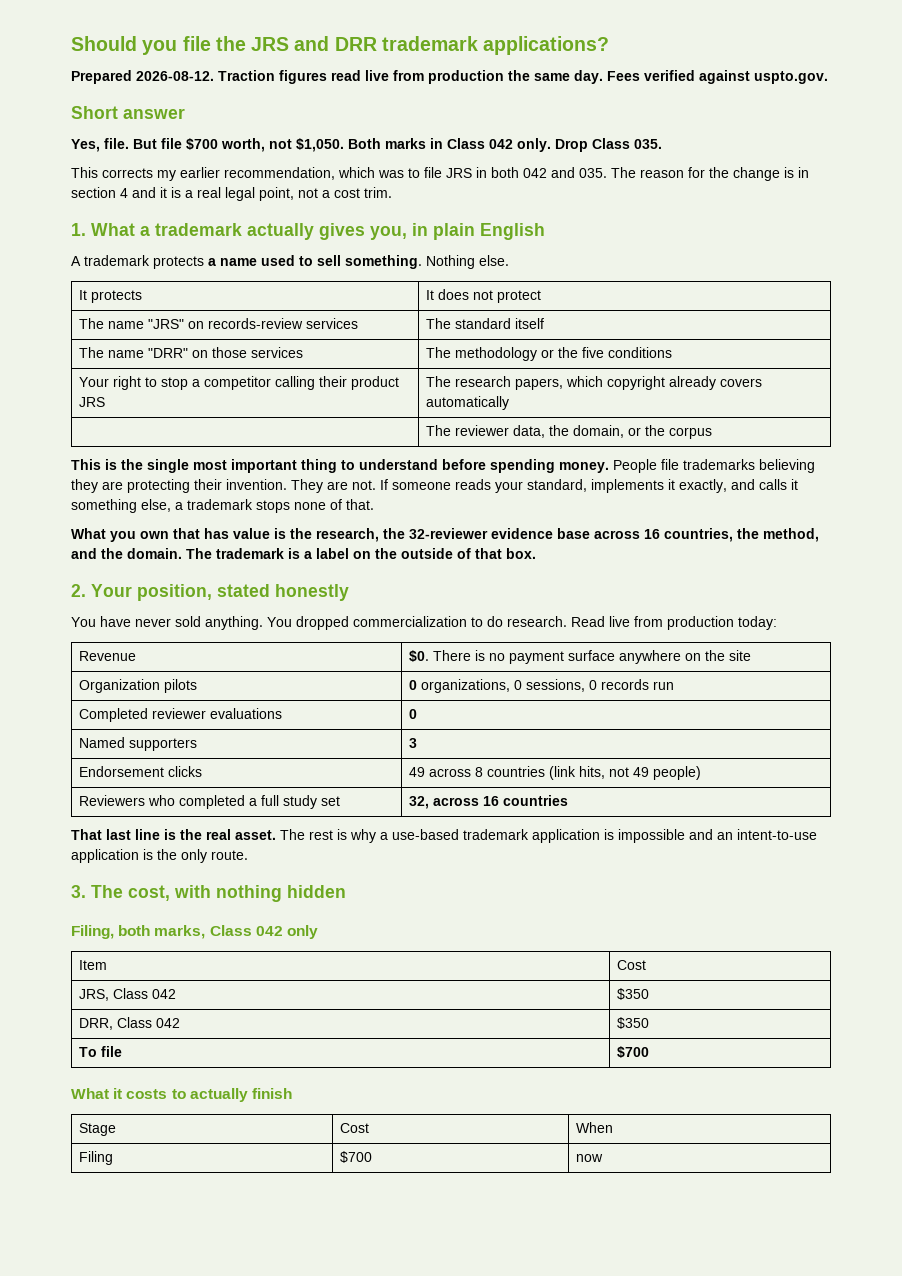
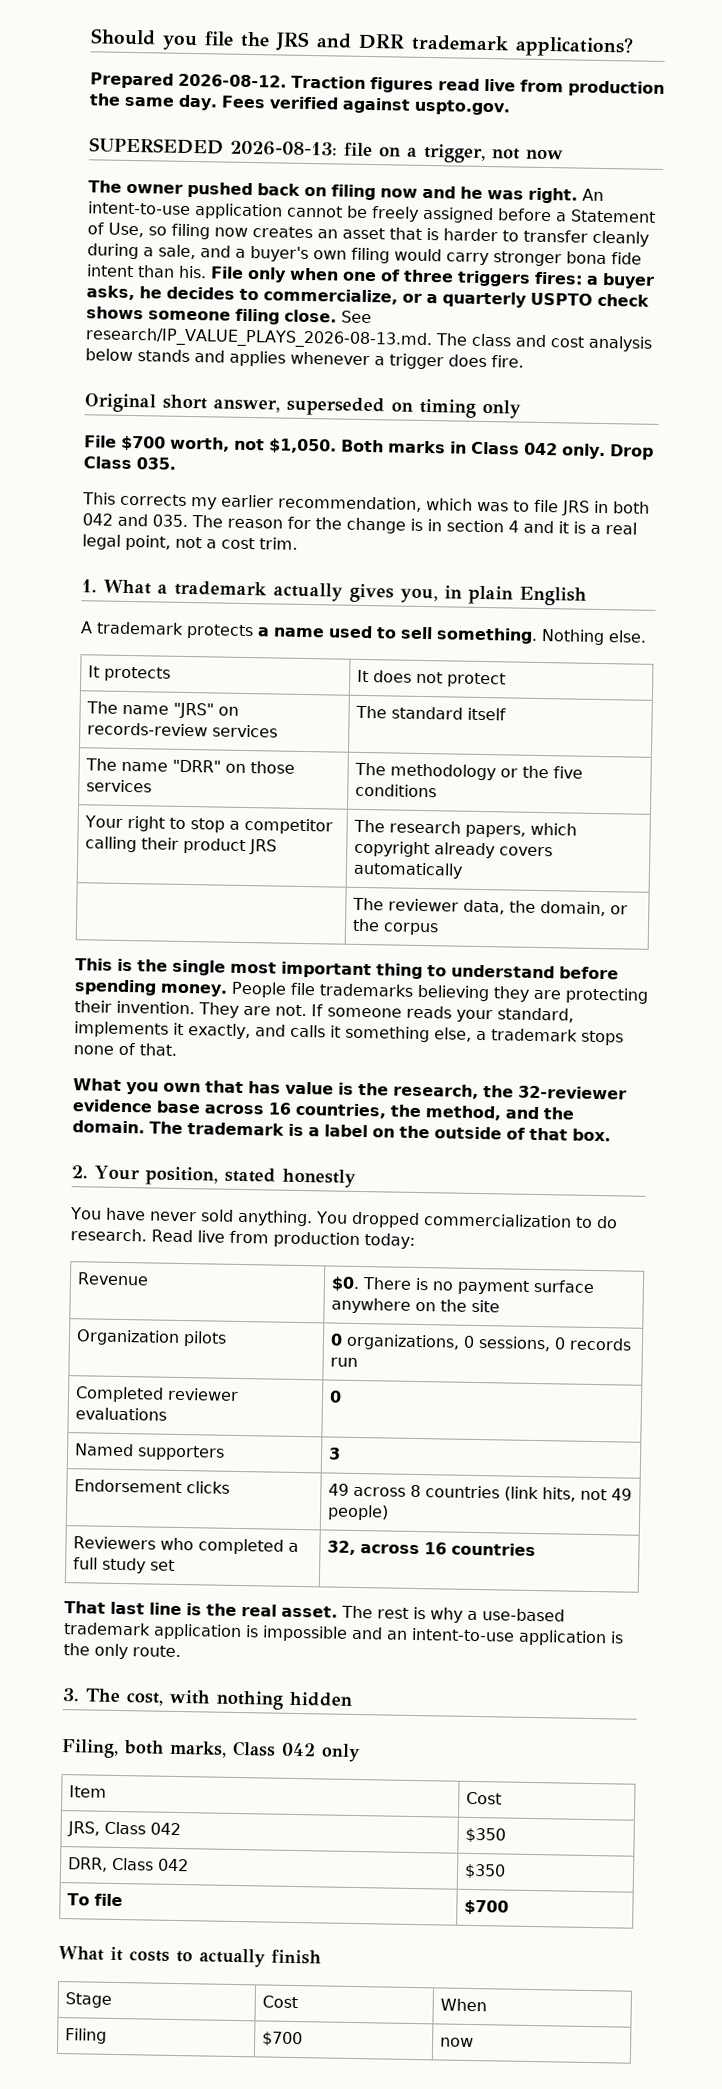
[71,106,185,119] [71,138,182,152] Short answer // Yes, file. But file -> [89,137,564,163] [88,180,604,204] [88,201,656,224] [87,222,649,247] [87,243,642,267] [86,264,655,289] [86,285,649,308] [86,306,372,325] [85,327,653,352] [85,348,524,370] [84,393,521,419] [84,435,117,448] SUPERSEDED 2026-08-13: file on a trigger, not now // The owner pushed back on filing now and he was right. An intent-to-use application cannot be freely assigned before a Statement of Use, so filing now creates an asset that is harder to transfer cleanly during a sale, and a buyer's own filing would carry stronger bona fide intent than his. File only when one of three triggers fires: a buyer asks, he decides to commercialize, or a quarterly USPTO check shows someone filing close. See research/IP_VALUE_PLAYS_2026-08-13.md. The class and cost analysis below stands and applies whenever a trigger does fire. // Original short answer, superseded on timing only // File

